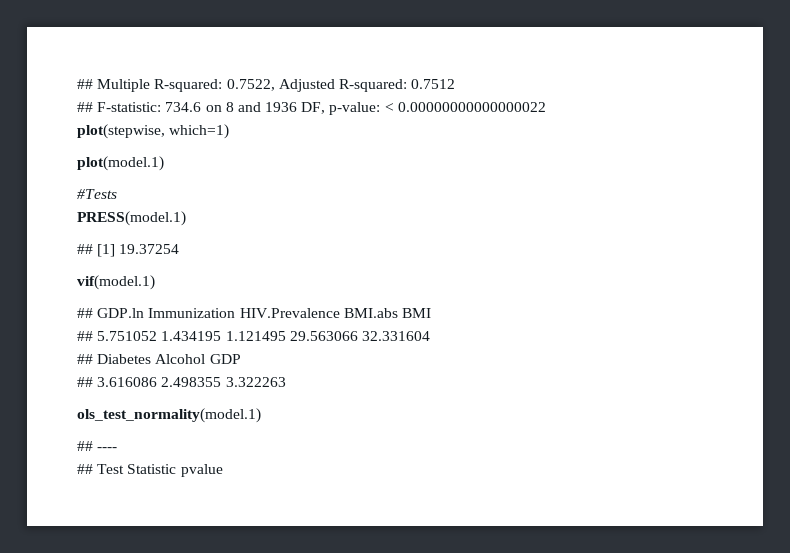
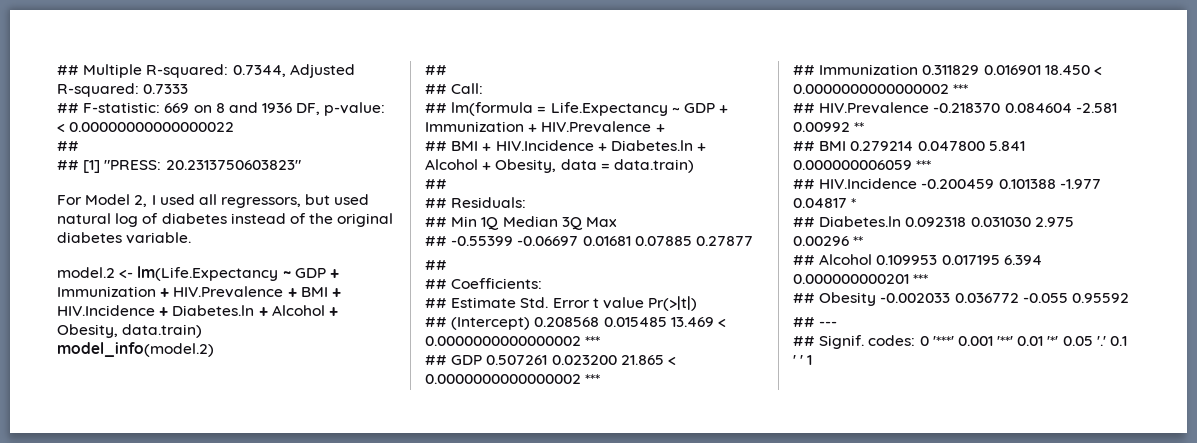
[226,79,275,91] 0.7522, -> [232,65,286,77] 0.7344,
[411,79,456,89] 0.7512 -> [143,84,189,94] 0.7333
[165,102,202,112] 734.6 -> [164,103,190,113] 669
[77,124,230,139] [77,156,164,171] [77,189,117,199] [77,211,186,226] [77,244,180,257] [77,275,155,290] [77,308,431,318] [77,331,430,341] [77,354,241,364] [77,377,286,387] [77,408,261,423] [77,441,118,451] [77,464,223,477] plot(stepwise, which=1) // plot(model.1) // #Tests // PRESS(model.1) // ## [1] 19.37254 // vif(model.1) // ## GDP.ln Immunization HIV.Prevalence BMI.abs BMI // ## 5.751052 1.434195 1.121495 29.563066 32.331604 // ## Diabetes Alcohol GDP // ## 3.616086 2.498355 3.322263 // ols_test_normality(model.1) // ## ---- // ## Test Statistic pvalue -> [57,141,79,151] [57,160,301,173] [57,194,370,208] [57,213,394,227] [57,232,192,244] [57,266,339,281] [57,286,341,298] [57,305,338,316] [57,324,203,338] [57,342,214,357] [425,65,447,75] [425,83,484,94] [425,102,729,116] [425,121,665,133] [425,140,707,151] [425,159,694,173] [425,179,447,189] [425,197,527,208] [425,216,617,230] [425,236,753,246] [425,260,447,270] [425,278,543,289] [425,296,698,311] [425,317,726,330] [425,336,601,346] [425,355,676,365] [425,374,601,384] [793,64,1102,75] [793,84,969,94] [793,102,1117,114] [793,122,865,132] [793,141,1025,151] [793,160,932,170] [793,178,1101,189] [793,198,857,208] [793,216,1074,227] [793,236,864,246] [793,254,1042,265] [793,274,929,284] [793,292,1129,306] [793,317,838,327] [793,335,1128,349] [793,355,813,365] ## // ## [1] "PRESS: 20.2313750603823" // For Model 2, I used all regressors, but used natural log of diabetes instead of the original diabetes variable. // model.2 <- lm(Life.Expectancy ~ GDP + Immunization + HIV.Prevalence + BMI + HIV.Incidence + Diabetes.ln + Alcohol + Obesity, data.train) // model_info(model.2) // ## // ## Call: // ## lm(formula = Life.Expectancy ~ GDP + Immunization + HIV.Prevalence + // ## BMI + HIV.Incidence + Diabetes.ln + Alcohol + Obesity, data = data.train) // ## // ## Residuals: // ## Min 1Q Median 3Q Max // ## -0.55399 -0.06697 0.01681 0.07885 0.27877 // ## // ## Coefficients: // ## Estimate Std. Error t value Pr(>|t|) // ## (Intercept) 0.208568 0.015485 13.469 < 0.0000000000000002 *** // ## GDP 0.507261 0.023200 21.865 < 0.0000000000000002 *** // ## Immunization 0.311829 0.016901 18.450 < 0.0000000000000002 *** // ## HIV.Prevalence -0.218370 0.084604 -2.581 0.00992 ** // ## BMI 0.279214 0.047800 5.841 0.000000006059 *** // ## HIV.Incidence -0.200459 0.101388 -1.977 0.04817 * // ## Diabetes.ln 0.092318 0.031030 2.975 0.00296 ** // ## Alcohol 0.109953 0.017195 6.394 0.000000000201 *** // ## Obesity -0.002033 0.036772 -0.055 0.95592 // ## --- // ## Signif. codes: 0 '***' 0.001 '**' 0.01 '*' 0.05 '.' 0.1 ' ' 1

